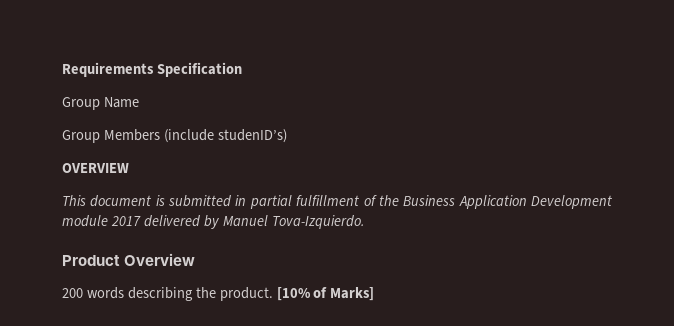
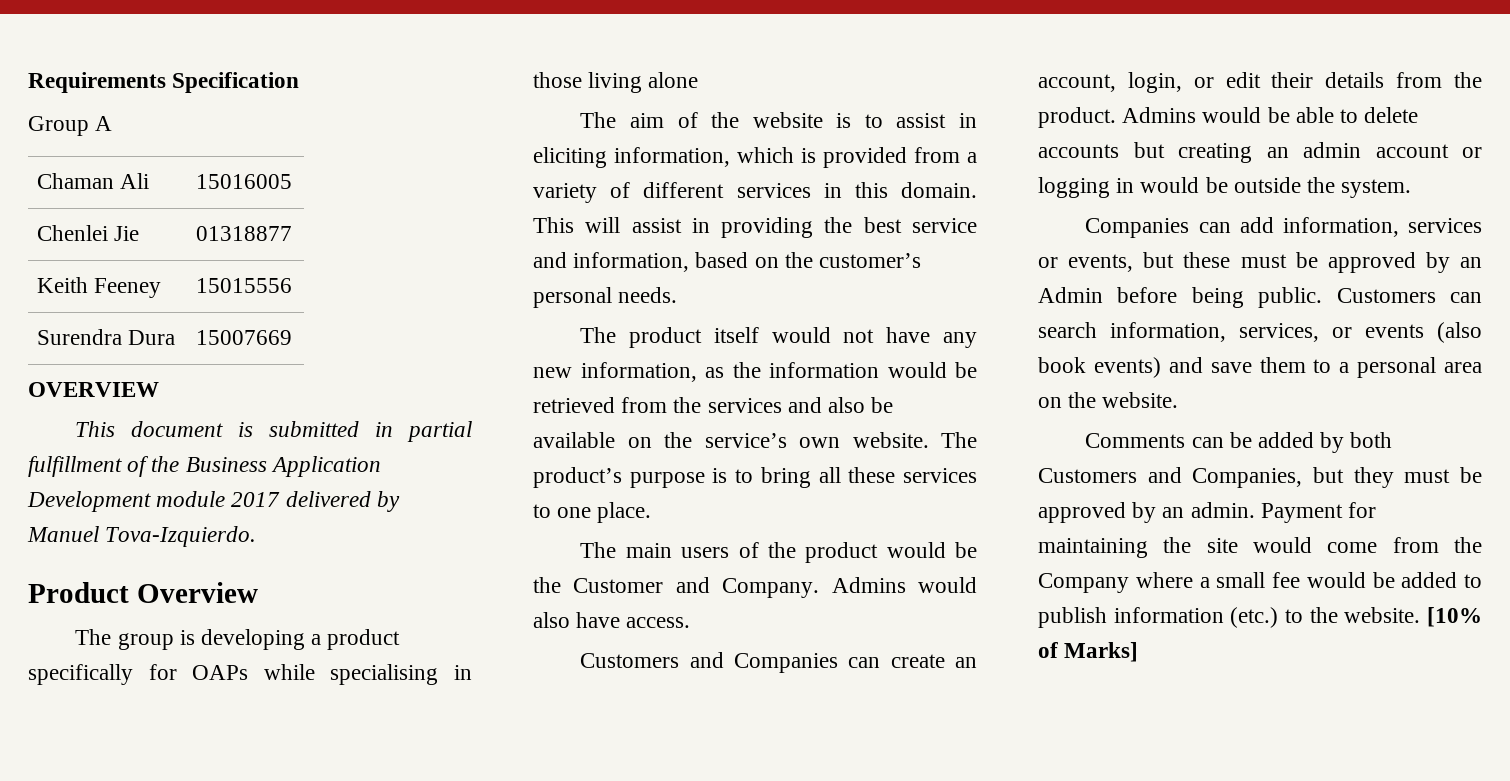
[103,97,139,108] [62,129,287,143] Name // Group Members (include studenID’s) -> [95,116,113,131] [37,173,150,189] [196,174,293,189] [37,225,140,241] [196,226,293,241] [37,277,162,298] [196,278,293,293] [37,329,176,345] [196,330,293,345] A // Chaman Ali | 15016005 // Chenlei Jie | 01318877 // Keith Feeney | 15015556 // Surendra Dura | 15007669
[62,287,273,301] 200 words describing the product. -> [75,629,401,650] [28,664,472,685] [533,72,699,93] [580,112,977,128] [533,147,977,168] [533,182,977,203] [533,217,977,238] [533,252,922,272] [533,287,678,308] [580,327,977,348] [533,362,977,382] [533,397,894,413] [533,432,977,448] [533,467,977,488] [533,502,652,523] [580,542,977,563] [533,577,977,598] [533,612,691,628] [580,652,977,673] [1038,72,1482,93] [1038,107,1419,128] [1038,142,1482,163] [1038,177,1412,198] [1085,217,1482,238] [1038,252,1482,273] [1038,287,1482,308] [1038,322,1482,343] [1038,357,1482,378] [1038,392,1179,408] [1085,432,1393,453] [1038,467,1482,488] [1038,502,1377,523] [1038,537,1482,558] [1038,572,1482,593] [1038,607,1421,628] The group is developing a product specifically for OAPs while specialising in those living alone // The aim of the website is to assist in eliciting information, which is provided from a variety of different services in this domain. This will assist in providing the best service and information, based on the customer’s personal needs. // The product itself would not have any new information, as the information would be retrieved from the services and also be available on the service’s own website. The product’s purpose is to bring all these services to one place. // The main users of the product would be the Customer and Company. Admins would also have access. // Customers and Companies can create an account, login, or edit their details from the product. Admins would be able to delete accounts but creating an admin account or logging in would be outside the system. // Companies can add information, services or events, but these must be approved by an Admin before being public. Customers can search information, services, or events (also book events) and save them to a personal area on the website. // Comments can be added by both Customers and Companies, but they must be approved by an admin. Payment for maintaining the site would come from the Company where a small fee would be added to publish information (etc.) to the website.

